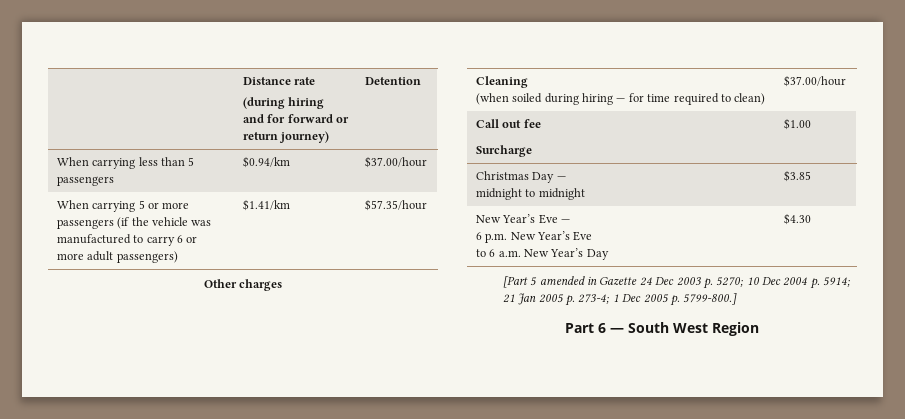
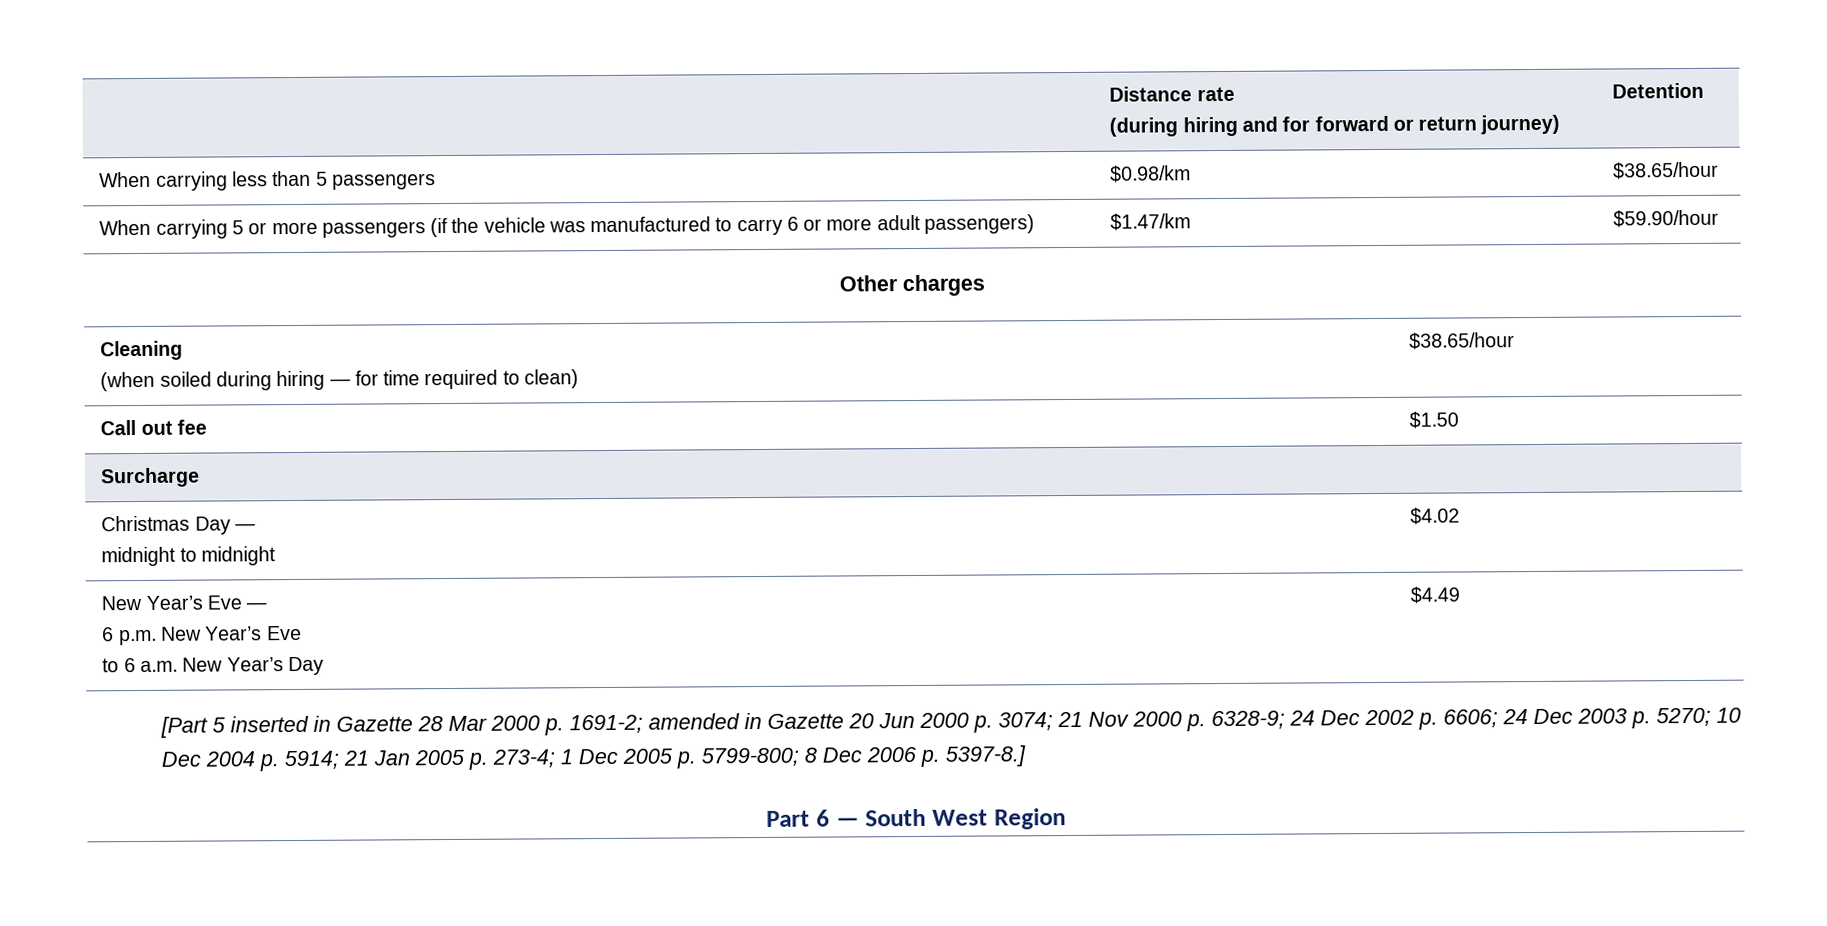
[242,156,290,168] [364,156,427,168] $0.94/km | $37.00/hour -> [1110,165,1192,183] [1613,161,1720,180] $0.98/km | $38.65/hour
[242,199,290,211] [364,199,427,211] $1.41/km | $57.35/hour -> [1110,213,1192,231] [1613,209,1720,228] $1.47/km | $59.90/hour
[783,75,846,87] $37.00/hour -> [1409,332,1516,350] $38.65/hour
[783,118,811,130] $1.00 -> [1409,411,1460,429] $1.50
[783,170,811,182] $3.85 -> [1410,507,1461,525] $4.02
[783,213,811,225] $4.30 -> [1410,586,1461,604] $4.49
[539,276,638,285] amended in Gazette -> [229,709,1498,736] inserted in Gazette 28 Mar 2000 p. 1691-2; amended in Gazette 20 Jun 2000 p. 3074; 21 Nov 2000 p. 6328-9; 24 Dec 2002 p. 6606;
[683,293,738,305] 5799-800.] -> [700,745,1026,767] 5799-800; 8 Dec 2006 p. 5397-8.]

